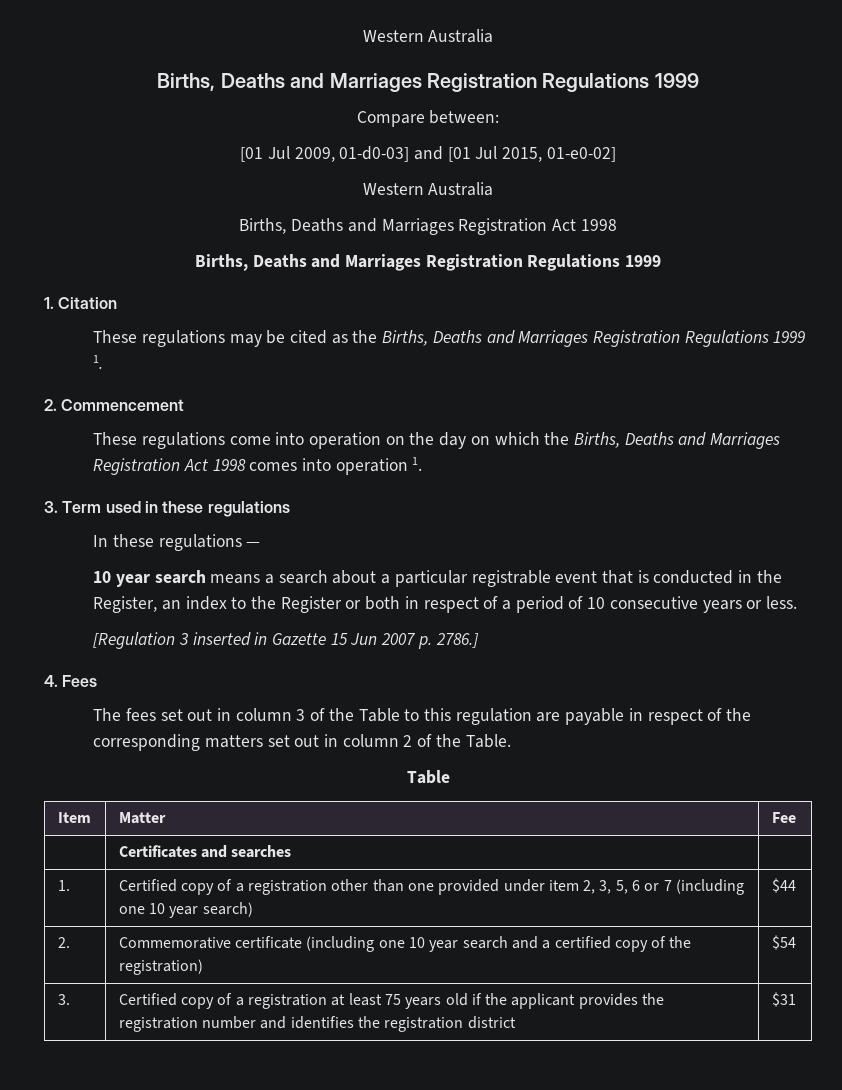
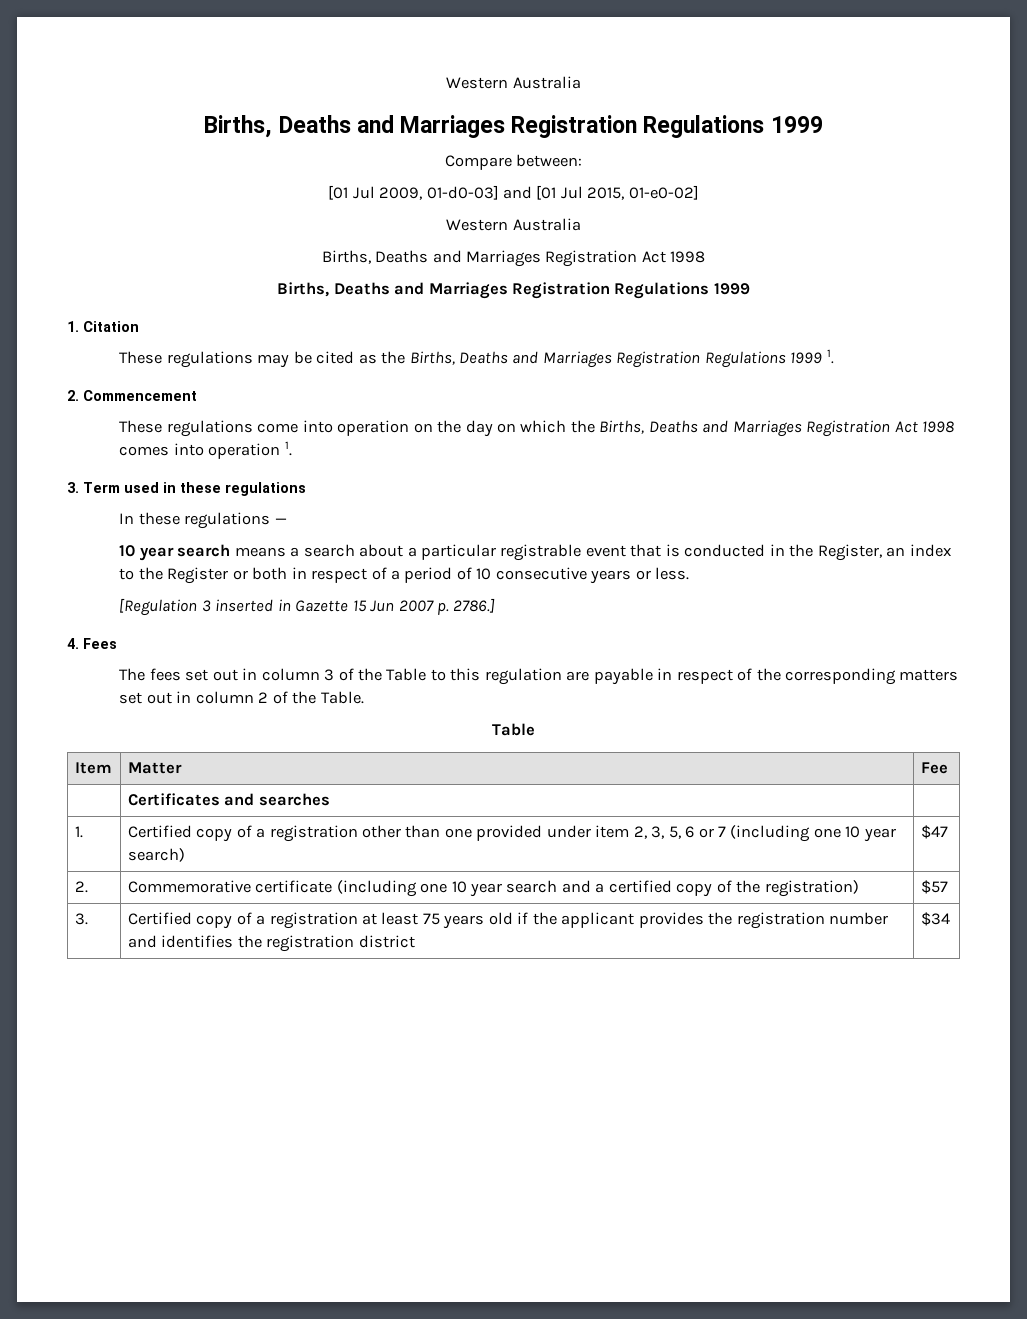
[771,878,796,893] $44 -> [920,825,948,839] $47
[771,935,796,950] $54 -> [920,880,948,894] $57
[771,992,796,1007] $31 -> [920,912,950,926] $34

